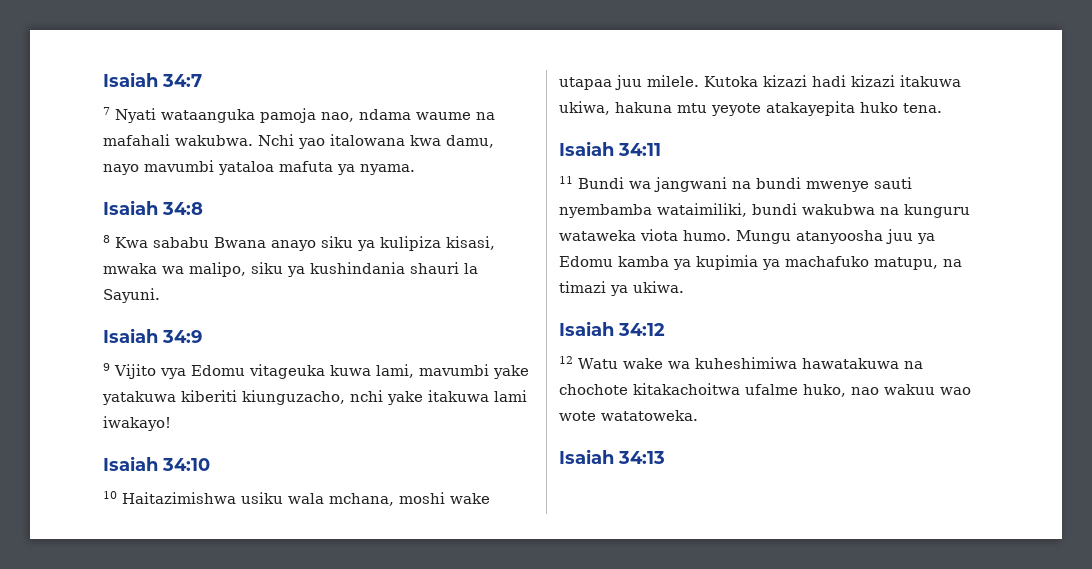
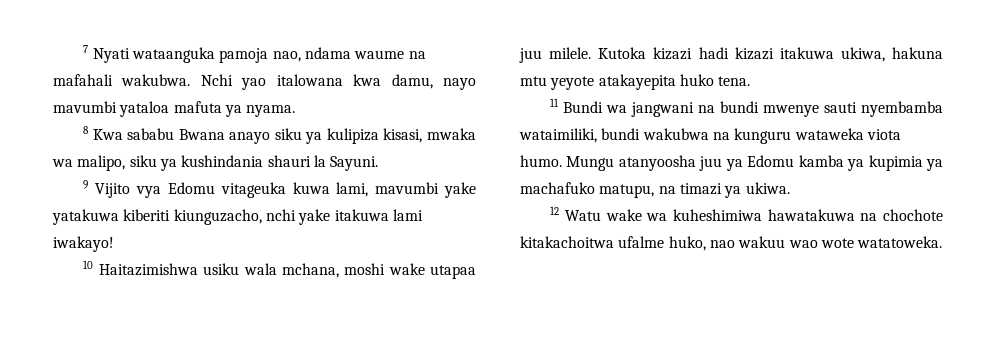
[103,72,202,87] Isaiah 34:7 // -> (83, 49) none
[103,200,203,215] // Isaiah 34:8 -> (296, 111) none
[103,328,202,343] // Isaiah 34:9 -> (379, 163) none
[103,456,210,471] // Isaiah 34:10 -> (114, 244) none
[559,141,661,156] // Isaiah 34:11 -> (751, 81) none
[559,321,665,336] // Isaiah 34:12 -> (790, 188) none
[559,449,665,464] // Isaiah 34:13 -> (943, 242) none

